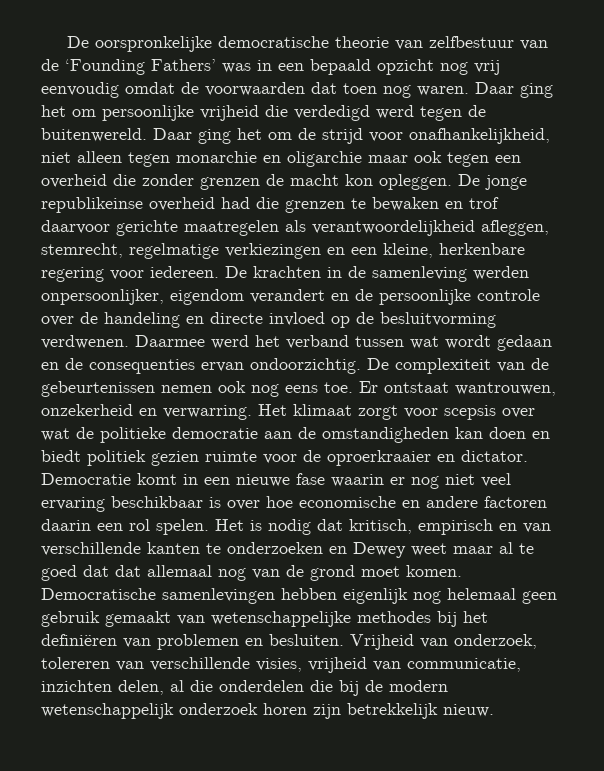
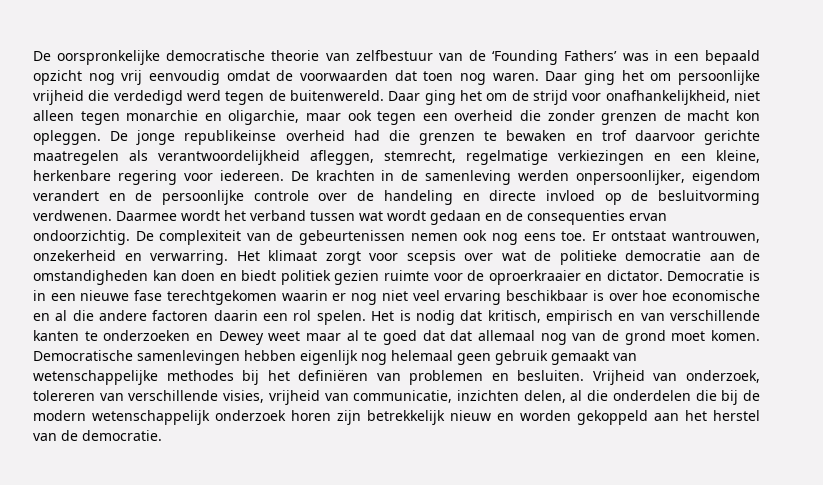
[287,151,362,167] oligarchie -> [228,110,300,125] oligarchie,
[211,335,249,349] werd -> [181,210,220,221] wordt
[137,473,177,485] komt -> [748,270,760,281] is
(325, 479) none -> [166,290,277,305] terechtgekomen
(420, 504) none -> [55,310,94,321] al die
[443,704,494,717] nieuw. -> [450,410,760,425] [33,430,162,441] nieuw en worden gekoppeld aan het herstel van de democratie.

